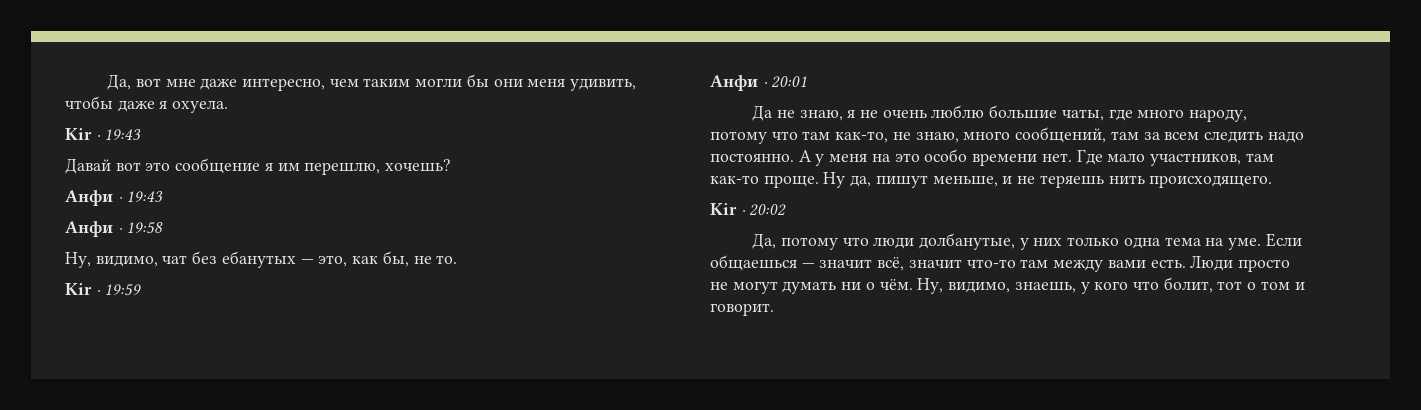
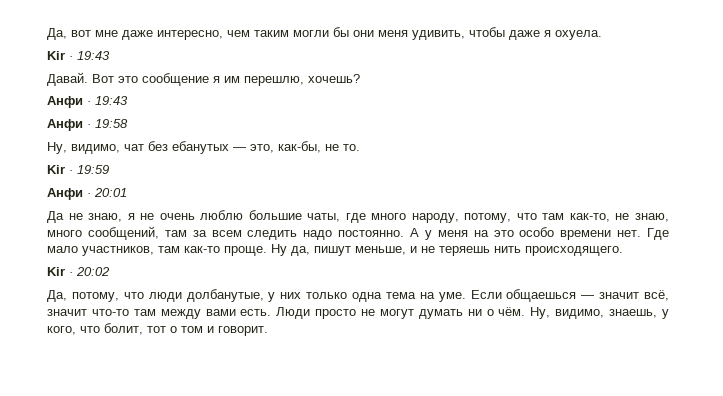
[65,158,141,174] Давай вот -> [47,72,114,86] Давай. Вот
[352,251,409,267] как бы, -> [278,141,321,153] как-бы,
[710,131,767,144] потому -> [464,213,512,223] потому,
[780,237,838,250] потому -> [71,292,119,302] потому,
[1094,281,1129,290] кого -> [47,326,76,335] кого,

